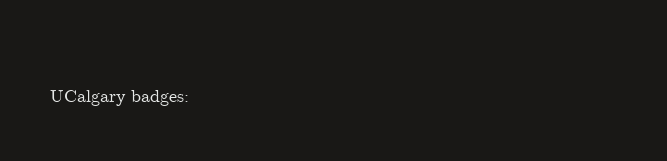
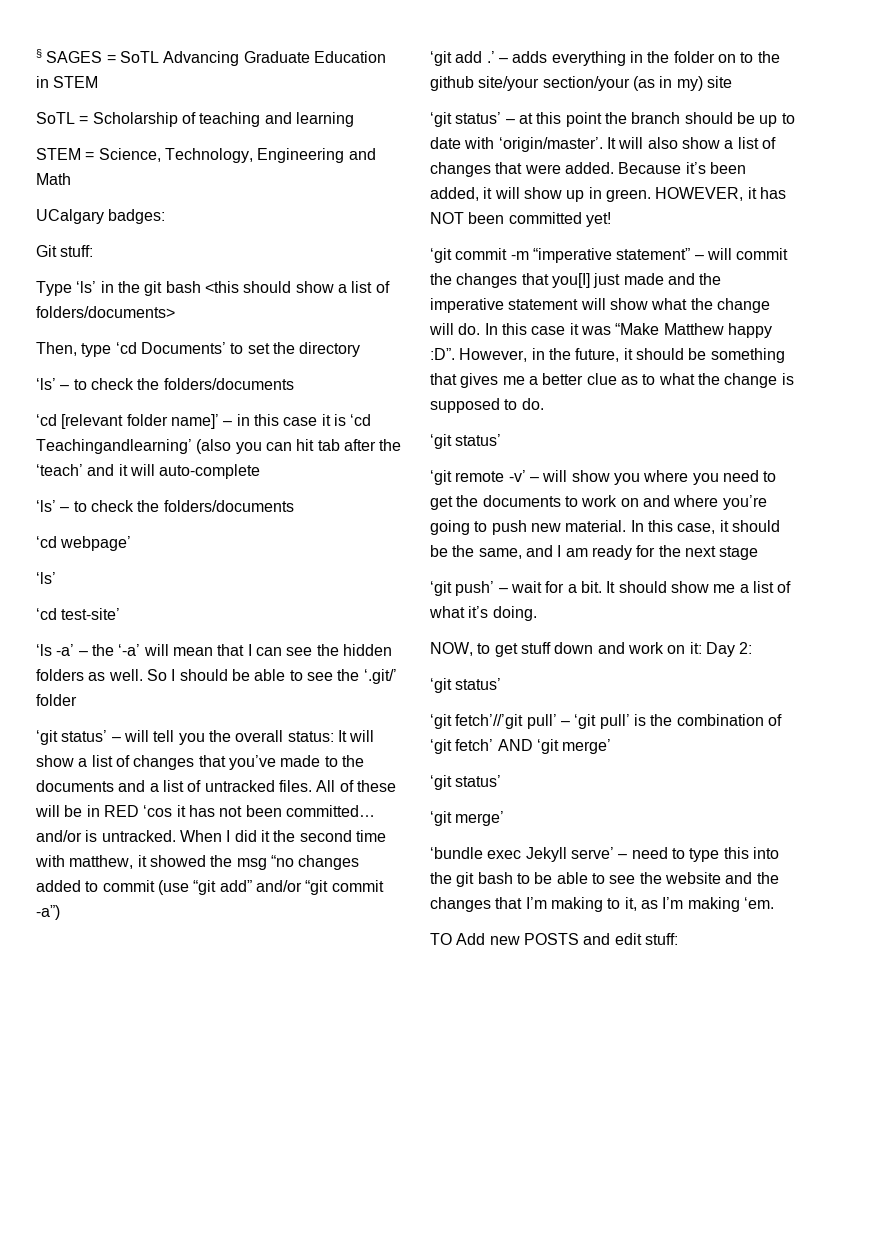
[50,90,189,106] UCalgary badges: -> [36,49,386,66] [36,76,99,88] [36,112,354,127] [36,148,376,163] [36,173,71,185] [36,209,166,224] [36,245,94,257] [36,281,390,296] [36,306,175,318] [36,342,361,357] [36,378,294,390] [36,414,372,429] [36,439,402,454] [36,464,261,479] [36,500,294,512] [36,536,132,551] [36,572,56,584] [36,608,121,620] [36,644,392,656] [36,669,397,684] [36,694,77,706] [36,730,375,745] [36,755,364,770] [36,780,396,792] [35,805,375,817] [36,830,386,842] [35,855,360,870] [36,880,384,895] [36,905,60,920] [430,51,780,66] [430,76,732,91] [430,112,795,127] [430,137,776,152] [430,162,746,177] [430,187,786,202] [430,212,611,227] [430,248,789,263] [430,273,722,288] [430,298,770,313] [429,323,772,338] [430,348,785,363] [430,373,794,388] [430,398,544,413] [430,434,502,449] [430,470,777,485] [430,495,767,510] [430,520,780,535] [430,545,759,560] [430,581,792,596] [429,606,537,621] [430,642,753,657] [430,678,502,693] [430,714,782,729] [430,739,612,754] [430,775,502,790] [430,811,505,826] [430,847,779,862] [430,872,779,887] [430,897,774,912] [430,933,678,945] § SAGES = SoTL Advancing Graduate Education in STEM // SoTL = Scholarship of teaching and learning // STEM = Science, Technology, Engineering and Math // UCalgary badges: // Git stuff: // Type ‘ls’ in the git bash <this should show a list of folders/documents> // Then, type ‘cd Documents’ to set the directory // ‘ls’ – to check the folders/documents // ‘cd [relevant folder name]’ – in this case it is ‘cd Teachingandlearning’ (also you can hit tab after the ‘teach’ and it will auto-complete // ‘ls’ – to check the folders/documents // ‘cd webpage’ // ‘ls’ // ‘cd test-site’ // ‘ls -a’ – the ‘-a’ will mean that I can see the hidden folders as well. So I should be able to see the ‘.git/’ folder // ‘git status’ – will tell you the overall status: It will show a list of changes that you’ve made to the documents and a list of untracked files. All of these will be in RED ‘cos it has not been committed… and/or is untracked. When I did it the second time with matthew, it showed the msg “no changes added to commit (use “git add” and/or “git commit -a”) // ‘git add .’ – adds everything in the folder on to the github site/your section/your (as in my) site // ‘git status’ – at this point the branch should be up to date with ‘origin/master’. It will also show a list of changes that were added. Because it’s been added, it will show up in green. HOWEVER, it has NOT been committed yet! // ‘git commit -m “imperative statement” – will commit the changes that you[I] just made and the imperative statement will show what the change will do. In this case it was “Make Matthew happy :D”. However, in the future, it should be something that gives me a better clue as to what the change is supposed to do. // ‘git status’ // ‘git remote -v’ – will show you where you need to get the documents to work on and where you’re going to push new material. In this case, it should be the same, and I am ready for the next stage // ‘git push’ – wait for a bit. It should show me a list of what it’s doing. // NOW, to get stuff down and work on it: Day 2: // ‘git status’ // ‘git fetch’//’git pull’ – ‘git pull’ is the combination of ‘git fetch’ AND ‘git merge’ // ‘git status’ // ‘git merge’ // ‘bundle exec Jekyll serve’ – need to type this into the git bash to be able to see the website and the changes that I’m making to it, as I’m making ‘em. // TO Add new POSTS and edit stuff:

